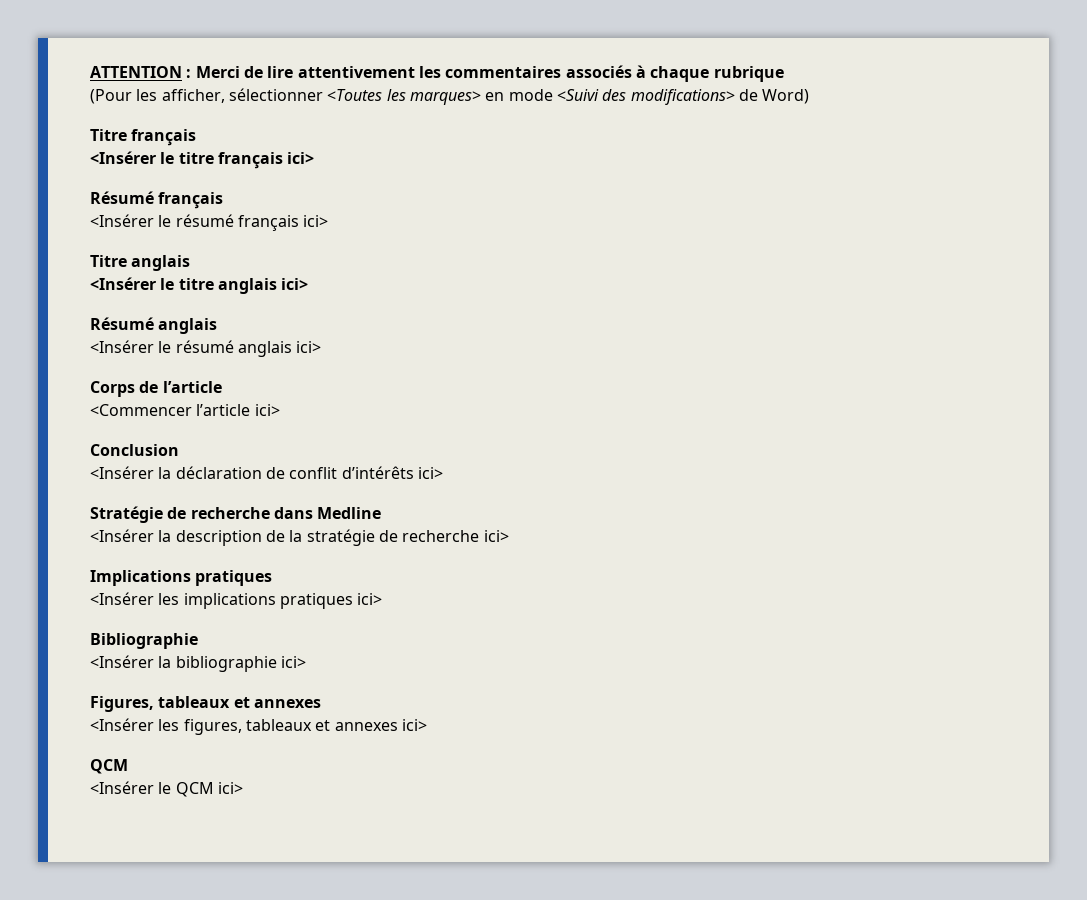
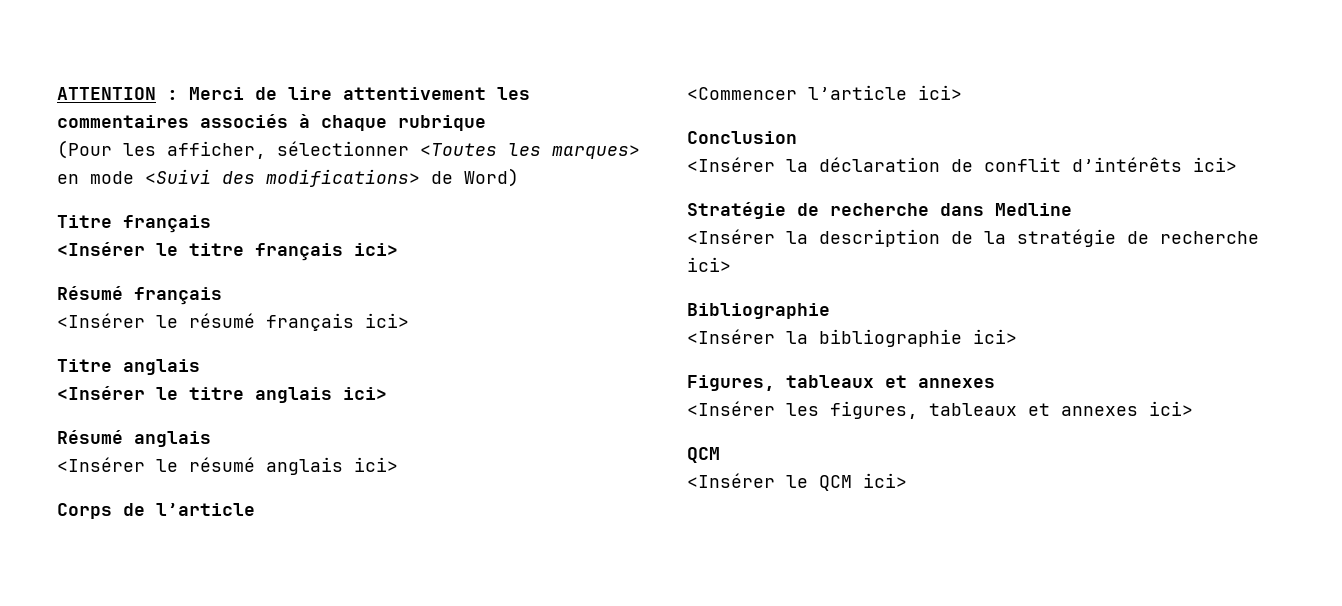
[90,570,273,586] [90,592,383,609] // Implications pratiques // <Insérer les implications pratiques ici> -> (731, 264) none

